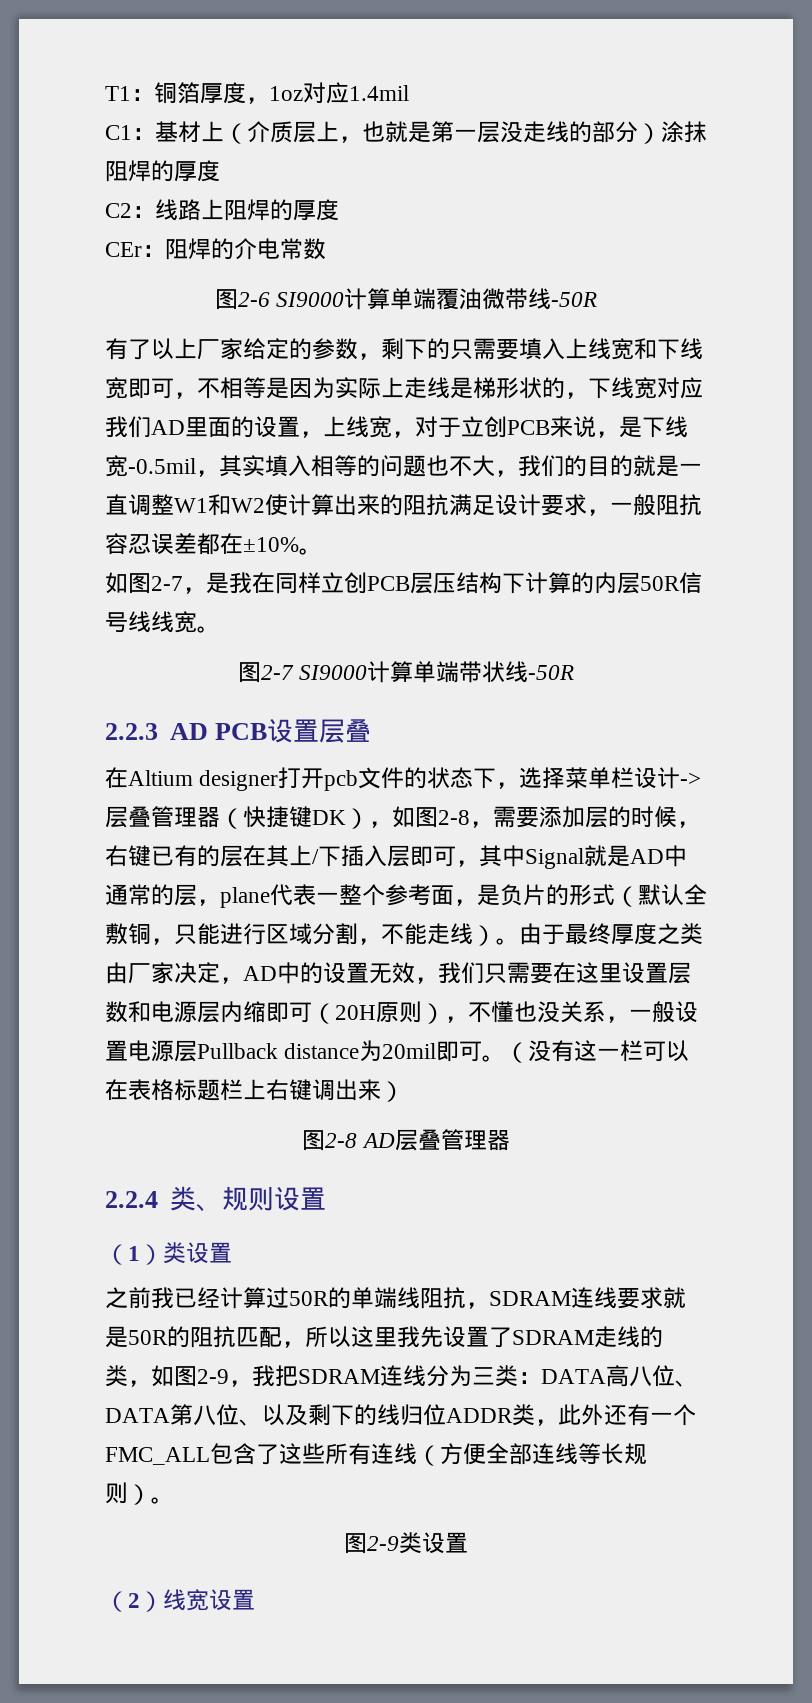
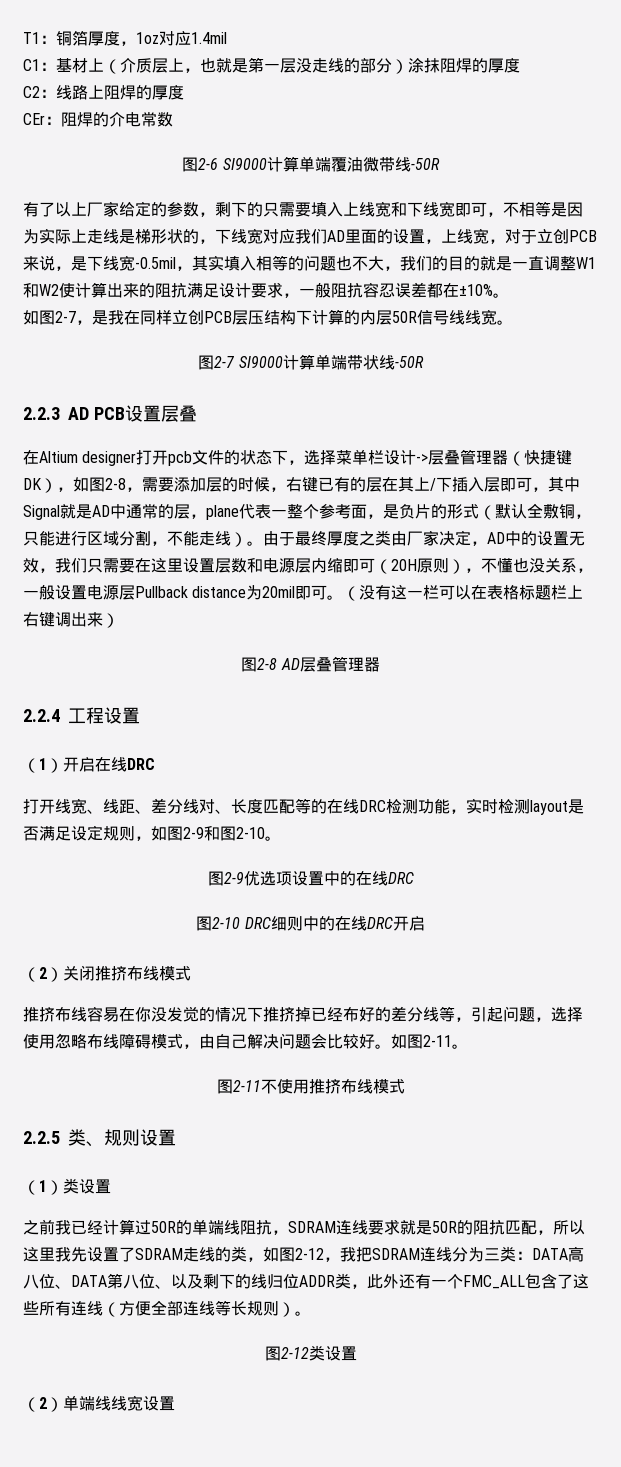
(158, 1199) none -> [68,707,140,724] [23,757,155,773] [23,798,584,815] [23,825,281,841] [207,871,414,886] [196,916,425,931] [23,965,191,982] [23,1006,583,1022] [23,1033,468,1049] [216,1078,405,1094] [23,1131,60,1144] 工程设置 // （1）开启在线DRC // 打开线宽、线距、差分线对、长度匹配等的在线DRC检测功能，实时检测layout是否满足设定规则，如图2-9和图2-10。 // 图2-9优选项设置中的在线DRC // 图2-10 DRC细则中的在线DRC开启 // （2）关闭推挤布线模式 // 推挤布线容易在你没发觉的情况下推挤掉已经布好的差分线等，引起问题，选择使用忽略布线障碍模式，由自己解决问题会比较好。如图2-11。 // 图2-11不使用推挤布线模式 // 2.2.5
[197,1369,229,1384] 2-9 -> [295,1248,324,1260] 2-12
[367,1536,399,1551] 2-9 -> [280,1347,309,1359] 2-12
(163, 1601) none -> [63,1395,111,1411] 单端线

